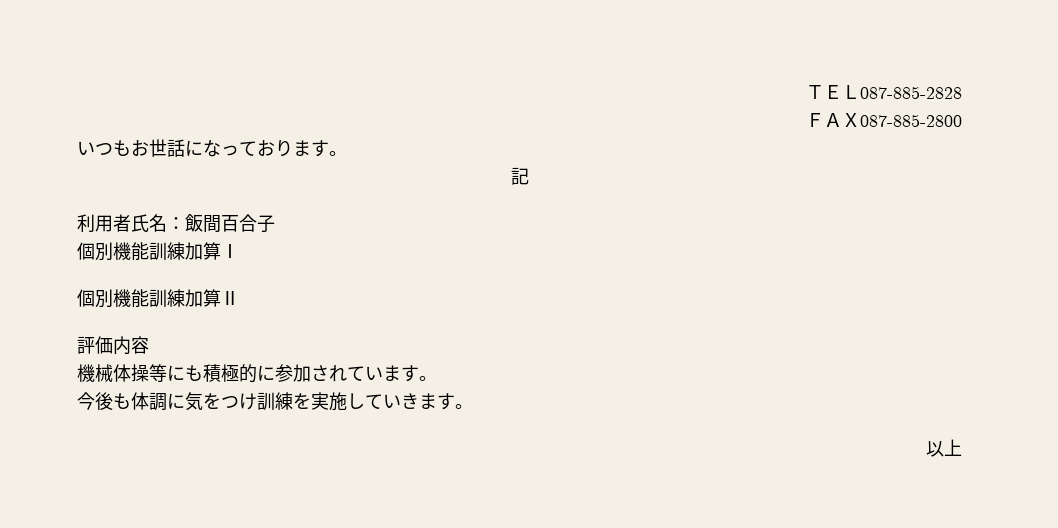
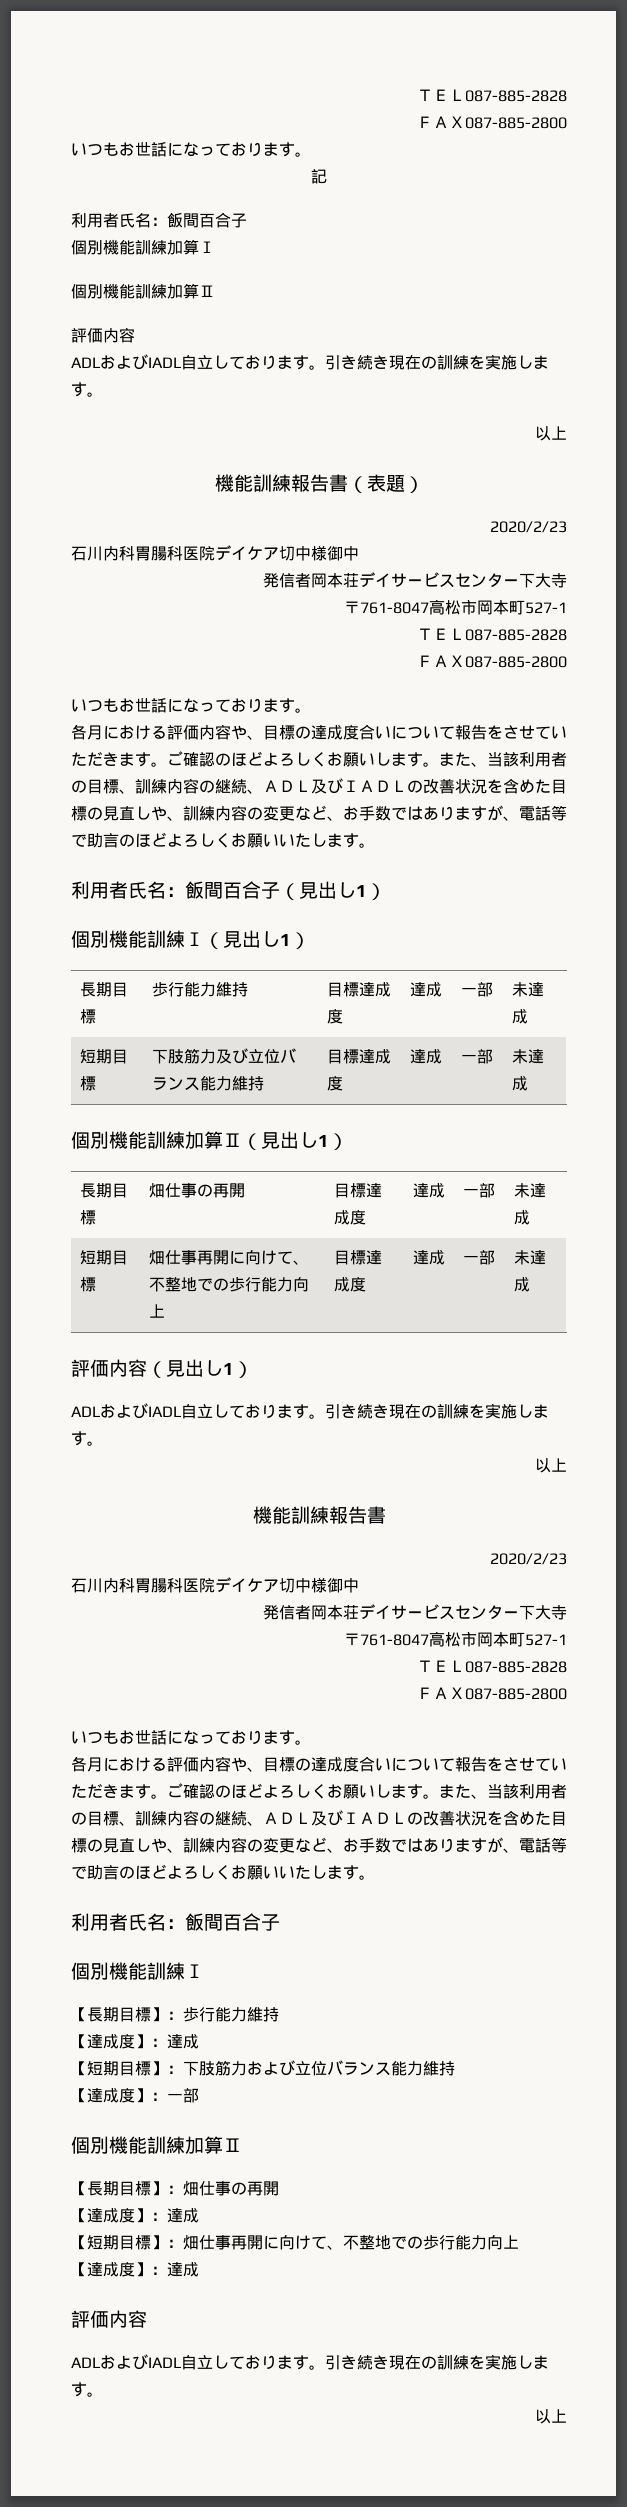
[77,364,437,383] [77,392,473,411] [926,439,962,457] 機械体操等にも積極的に参加されています。 // 今後も体調に気をつけ訓練を実施していきます。 // 以上 -> [71,354,549,370] [71,382,103,397] [535,426,567,441] [214,474,424,493] [490,521,567,533] [71,545,359,561] [263,572,567,588] [344,599,567,615] [417,628,567,641] [417,655,567,668] [71,698,311,713] [71,724,567,740] [71,751,567,767] [71,778,567,794] [71,805,567,821] [71,832,375,848] [71,881,386,900] [71,930,310,949] [80,982,129,997] [80,1009,97,1024] [152,982,249,997] [327,982,392,997] [327,1009,344,1024] [410,982,443,997] [461,982,494,997] [512,982,545,997] [512,1009,529,1024] [80,1049,129,1064] [80,1076,97,1091] [152,1048,297,1064] [152,1076,265,1091] [327,1049,392,1064] [327,1076,344,1091] [410,1049,443,1064] [461,1049,494,1064] [512,1049,545,1064] [512,1076,529,1091] [71,1131,348,1150] [80,1183,129,1198] [80,1210,97,1225] [149,1183,246,1198] [334,1183,383,1198] [334,1210,367,1225] [413,1183,446,1198] [463,1183,496,1198] [514,1183,547,1198] [514,1210,531,1225] [80,1250,129,1265] [80,1277,97,1292] [149,1250,310,1265] [149,1277,310,1292] [149,1304,166,1318] [334,1250,383,1265] [334,1277,367,1292] [413,1250,446,1265] [463,1250,496,1265] [514,1250,547,1265] [514,1277,531,1292] [71,1359,253,1378] [71,1403,549,1419] [71,1431,103,1446] [535,1458,567,1473] [252,1506,386,1524] [490,1553,567,1565] [71,1577,359,1593] [263,1604,567,1620] [344,1631,567,1647] [417,1660,567,1673] [417,1687,567,1700] [71,1730,311,1745] [71,1756,567,1772] [71,1783,567,1799] [71,1810,567,1826] [71,1837,567,1853] [71,1864,375,1880] [71,1913,280,1931] [71,1962,204,1980] [71,2007,279,2022] [71,2034,199,2049] [71,2060,455,2076] [71,2088,199,2103] [71,2136,242,2154] [71,2181,279,2196] [71,2208,199,2223] [71,2235,519,2250] [71,2262,199,2277] [71,2310,147,2328] [71,2354,549,2370] [71,2382,103,2397] [535,2409,567,2424] ADLおよびIADL自立しております。引き続き現在の訓練を実施します。 // 以上 // 機能訓練報告書（表題） // 2020/2/23 // 石川内科胃腸科医院デイケア切中様御中 // 発信者岡本荘デイサービスセンター下大寺 // 〒761-8047高松市岡本町527-1 // ＴＥＬ087-885-2828 // ＦＡＸ087-885-2800 // いつもお世話になっております。 // 各月における評価内容や、目標の達成度合いについて報告をさせていただきます。ご確認のほどよろしくお願いします。また、当該利用者の目標、訓練内容の継続、ＡＤＬ及びＩＡＤＬの改善状況を含めた目標の見直しや、訓練内容の変更など、お手数ではありますが、電話等で助言のほどよろしくお願いいたします。 // 利用者氏名：飯間百合子（見出し1） // 個別機能訓練Ⅰ（見出し1） // 長期目標 | 歩行能力維持 | 目標達成度 | 達成 | 一部 | 未達成 // 短期目標 | 下肢筋力及び立位バランス能力維持 | 目標達成度 | 達成 | 一部 | 未達成 // 個別機能訓練加算Ⅱ（見出し1） // 長期目標 | 畑仕事の再開 | 目標達成度 | 達成 | 一部 | 未達成 // 短期目標 | 畑仕事再開に向けて、不整地での歩行能力向上 | 目標達成度 | 達成 | 一部 | 未達成 // 評価内容（見出し1） // ADLおよびIADL自立しております。引き続き現在の訓練を実施します。 // 以上 // 機能訓練報告書 // 2020/2/23 // 石川内科胃腸科医院デイケア切中様御中 // 発信者岡本荘デイサービスセンター下大寺 // 〒761-8047高松市岡本町527-1 // ＴＥＬ087-885-2828 // ＦＡＸ087-885-2800 // いつもお世話になっております。 // 各月における評価内容や、目標の達成度合いについて報告をさせていただきます。ご確認のほどよろしくお願いします。また、当該利用者の目標、訓練内容の継続、ＡＤＬ及びＩＡＤＬの改善状況を含めた目標の見直しや、訓練内容の変更など、お手数ではありますが、電話等で助言のほどよろしくお願いいたします。 // 利用者氏名：飯間百合子 // 個別機能訓練Ⅰ // 【長期目標】：歩行能力維持 // 【達成度】：達成 // 【短期目標】：下肢筋力および立位バランス能力維持 // 【達成度】：一部 // 個別機能訓練加算Ⅱ // 【長期目標】：畑仕事の再開 // 【達成度】：達成 // 【短期目標】：畑仕事再開に向けて、不整地での歩行能力向上 // 【達成度】：達成 // 評価内容 // ADLおよびIADL自立しております。引き続き現在の訓練を実施します。 // 以上

